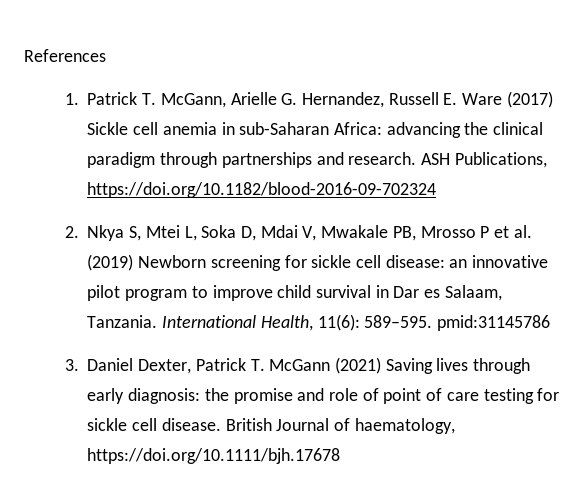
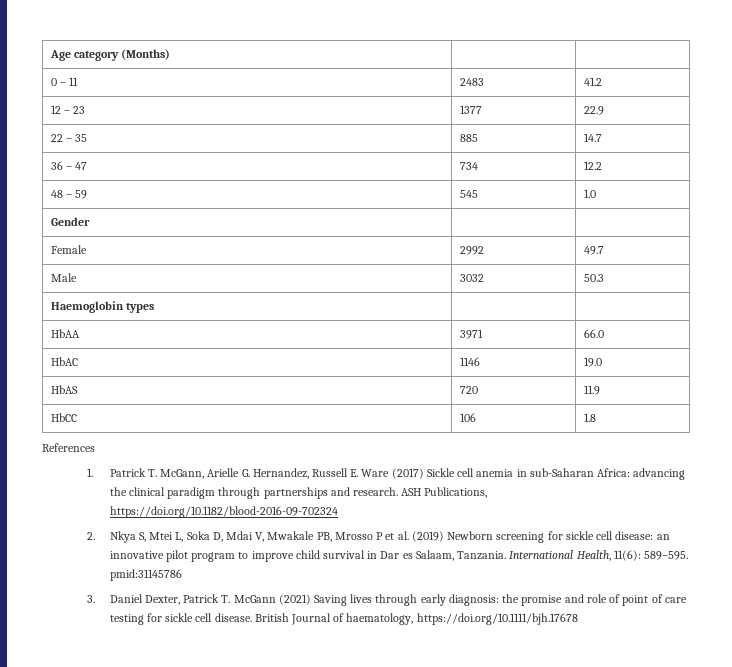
(24, 55) none -> [49,49,171,61] [50,77,79,86] [459,78,484,86] [583,77,602,86] [50,105,86,114] [459,105,482,114] [583,106,604,115] [50,134,88,142] [459,134,478,142] [583,133,602,142] [50,161,88,170] [459,162,478,170] [583,161,602,170] [50,190,88,199] [459,190,478,198] [583,189,596,198] [50,217,90,226] [50,245,87,254] [459,246,484,255] [583,246,604,255] [50,273,77,282] [459,274,484,282] [583,274,604,282] [50,301,155,313] [50,329,80,338] [459,329,483,339] [583,329,604,338] [50,357,78,366] [459,357,480,366] [583,357,602,367] [50,385,78,394] [459,386,478,394] [583,385,600,395] [50,413,77,422] [459,413,476,422] [583,413,596,422] Age category (Months) | | // 0 – 11 | 2483 | 41.2 // 12 – 23 | 1377 | 22.9 // 22 – 35 | 885 | 14.7 // 36 – 47 | 734 | 12.2 // 48 – 59 | 545 | 1.0 // Gender | | // Female | 2992 | 49.7 // Male | 3032 | 50.3 // Haemoglobin types | | // HbAA | 3971 | 66.0 // HbAC | 1146 | 19.0 // HbAS | 720 | 11.9 // HbCC | 106 | 1.8 //

